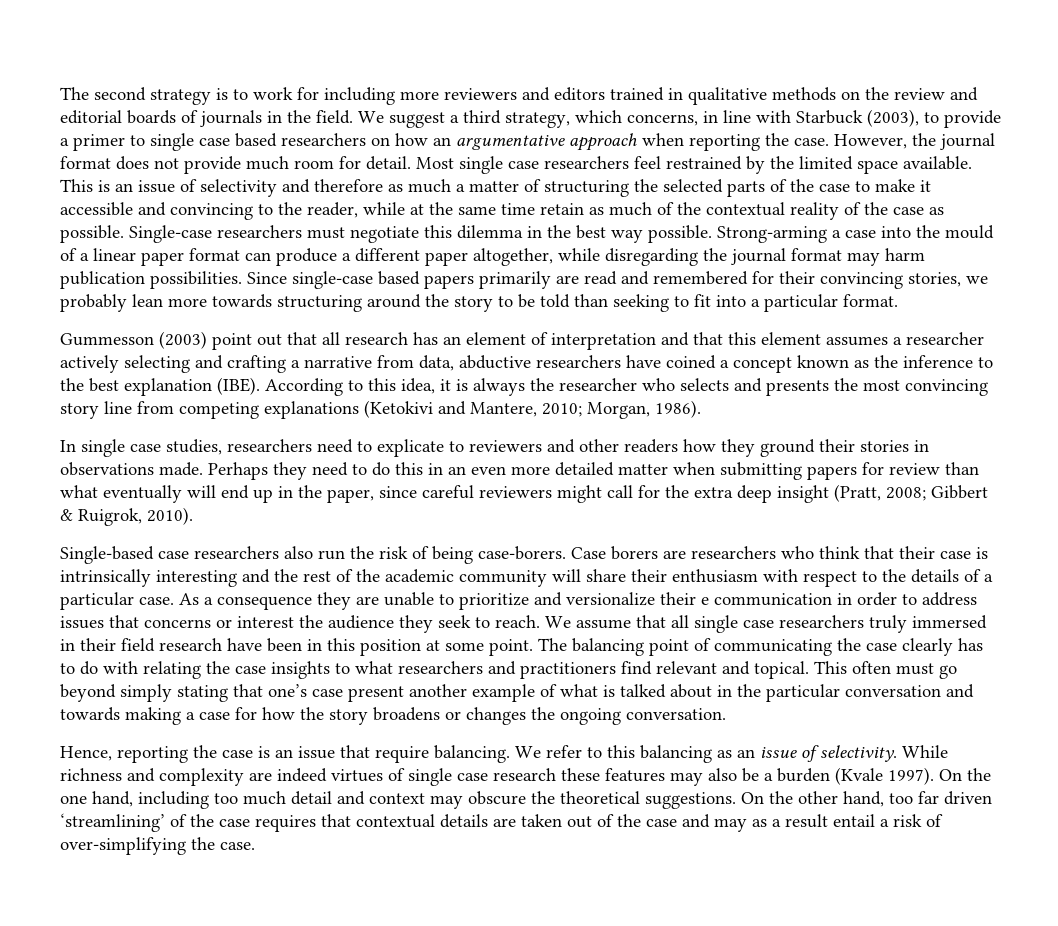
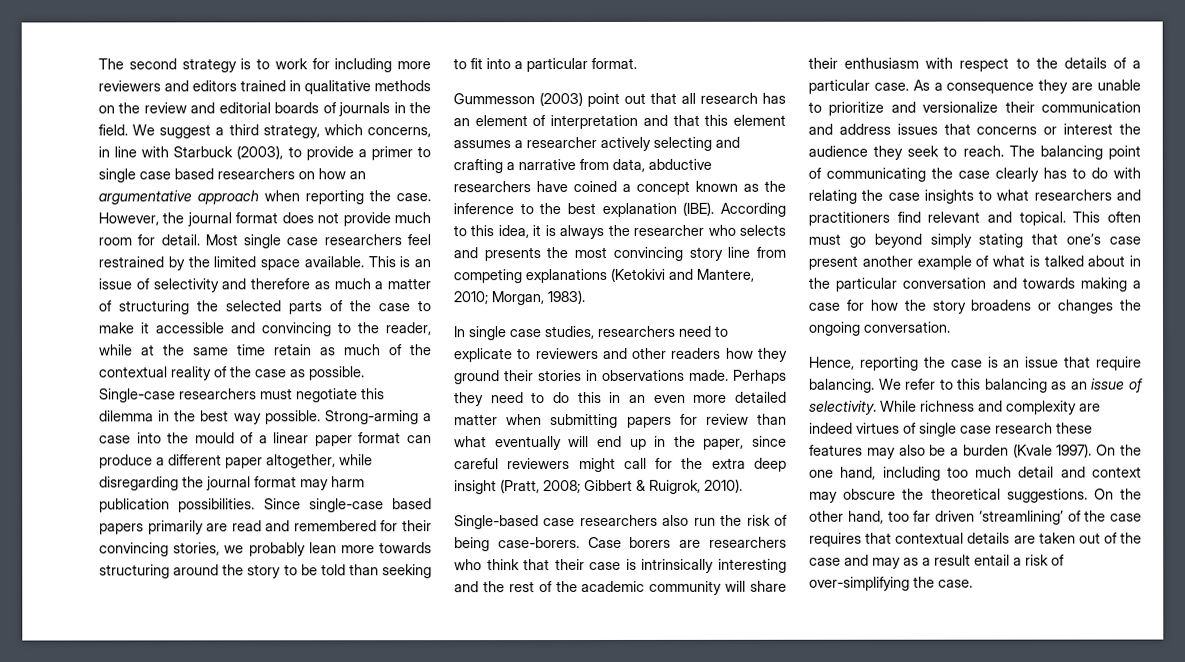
[655,400,701,418] 1986). -> [547,290,585,305] 1983).
[701,592,917,606] e communication in order to -> [1041,101,1141,113] [808,123,833,135] communication and
[545,615,987,633] [60,638,533,656] We assume that all single case researchers truly immersed in their field research have been in this position at some point. -> (1004, 151) none

